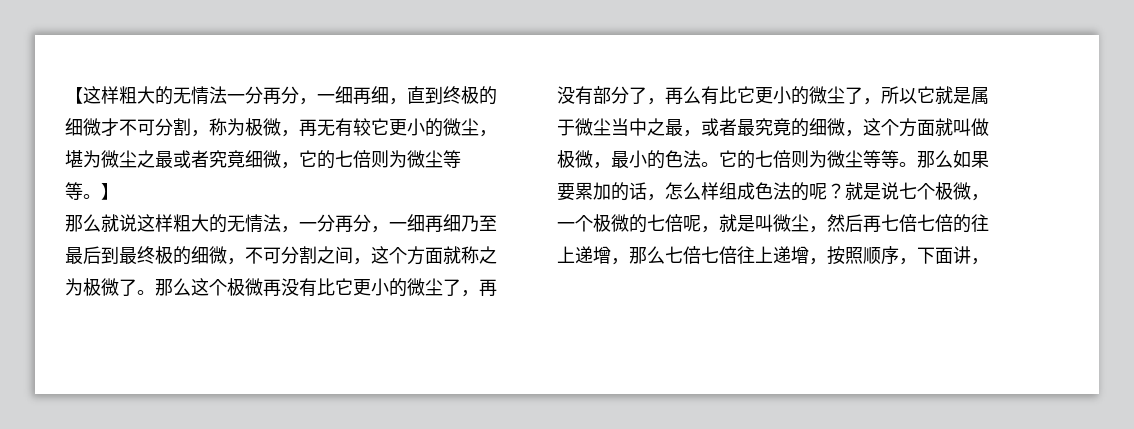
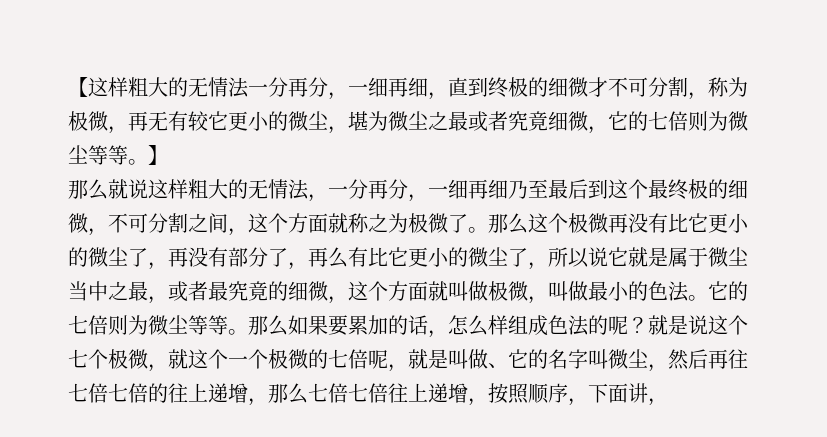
(119, 255) none -> [608,179,648,199] 这个
(917, 96) none -> [588,247,608,267] 说
(611, 165) none -> [548,281,588,301] 叫做
(899, 191) none -> [708,315,748,335] 这个
(989, 197) none -> [168,349,228,369] 就这个
(773, 223) none -> [468,349,608,369] 做、它的名字叫
(881, 224) none -> [728,349,748,369] 往

